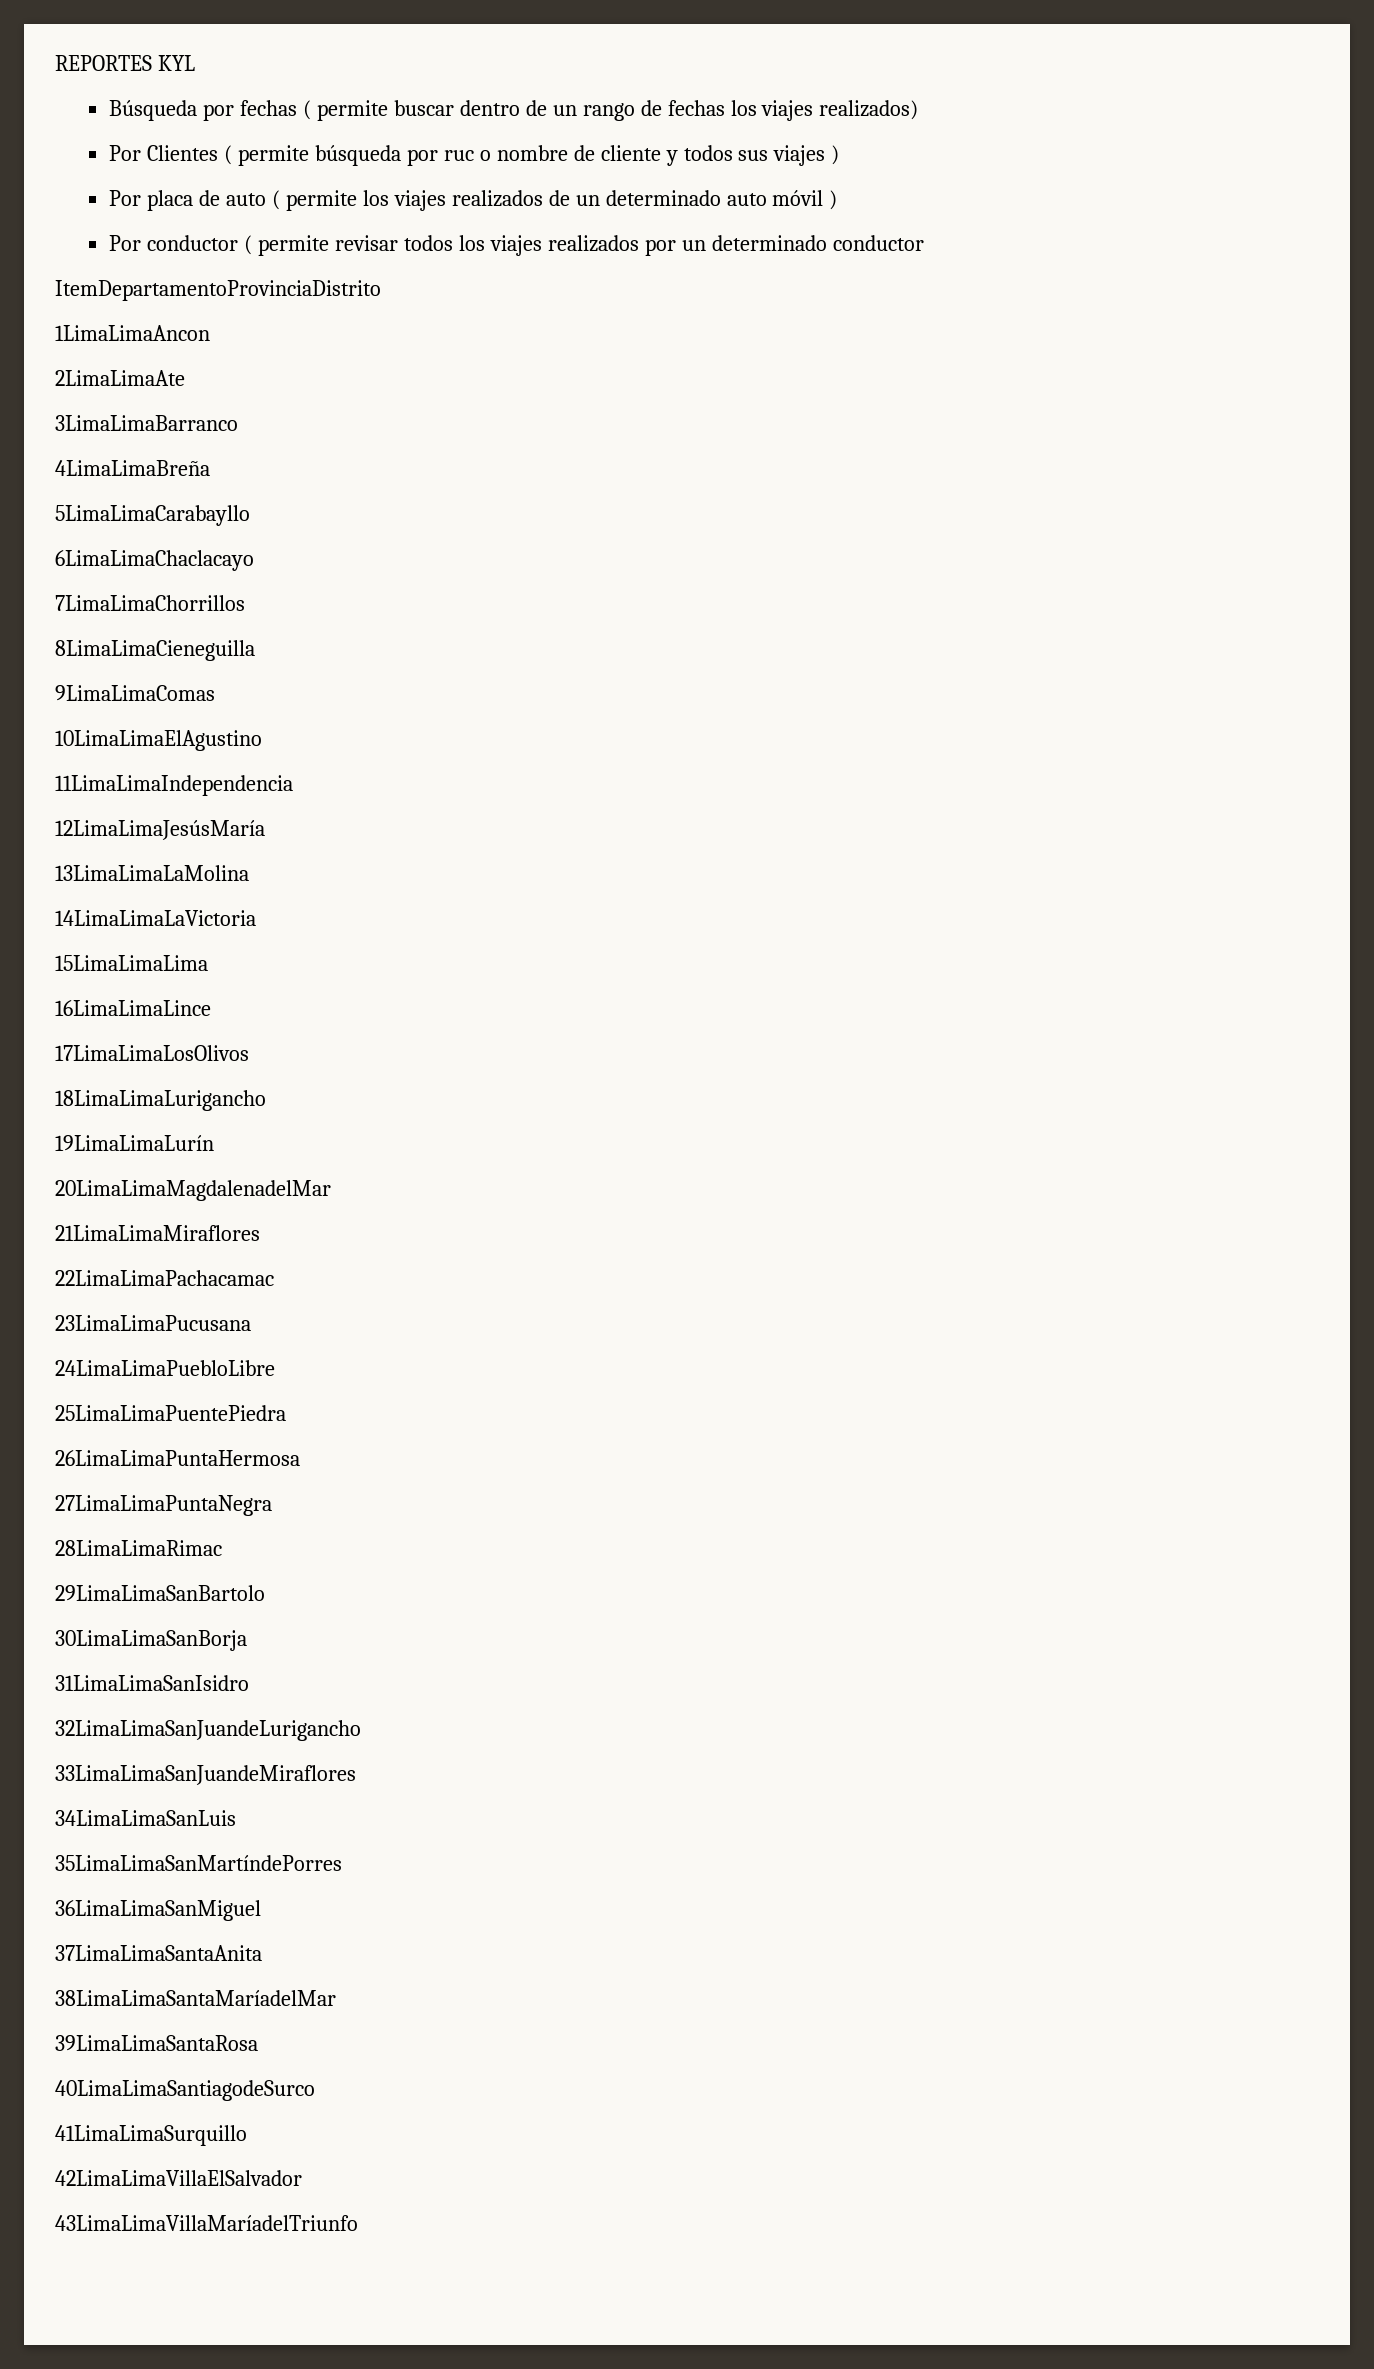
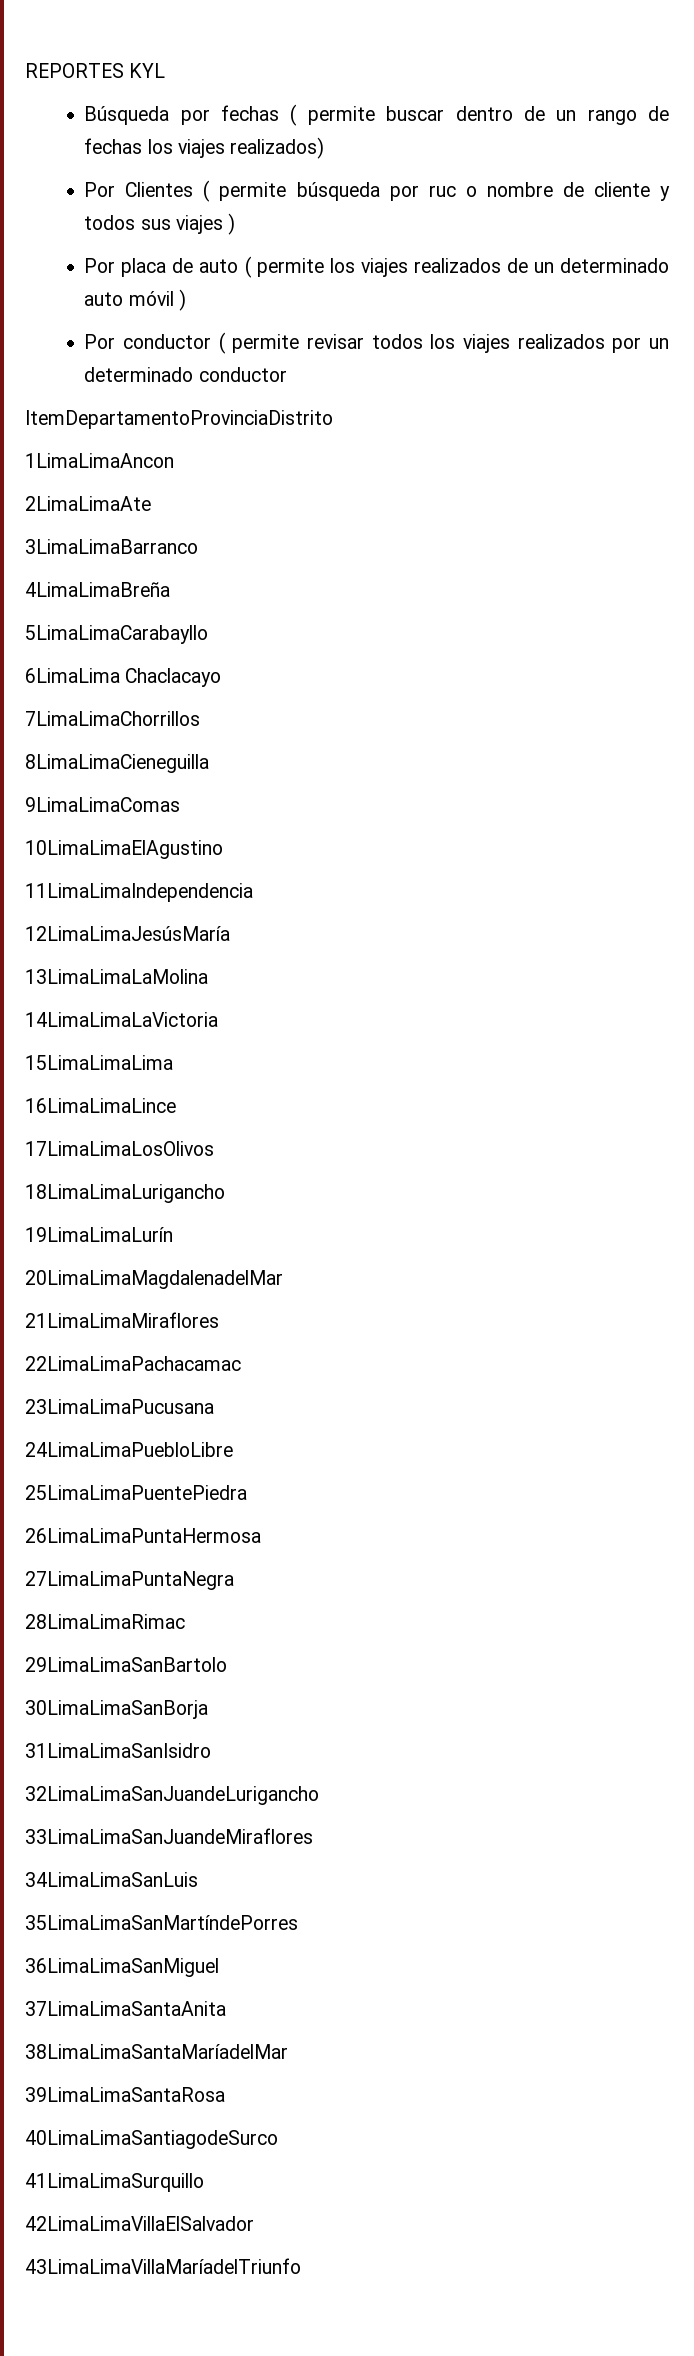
[55,550,254,571] 6LimaLimaChaclacayo -> [25,668,222,687] 6LimaLima Chaclacayo

